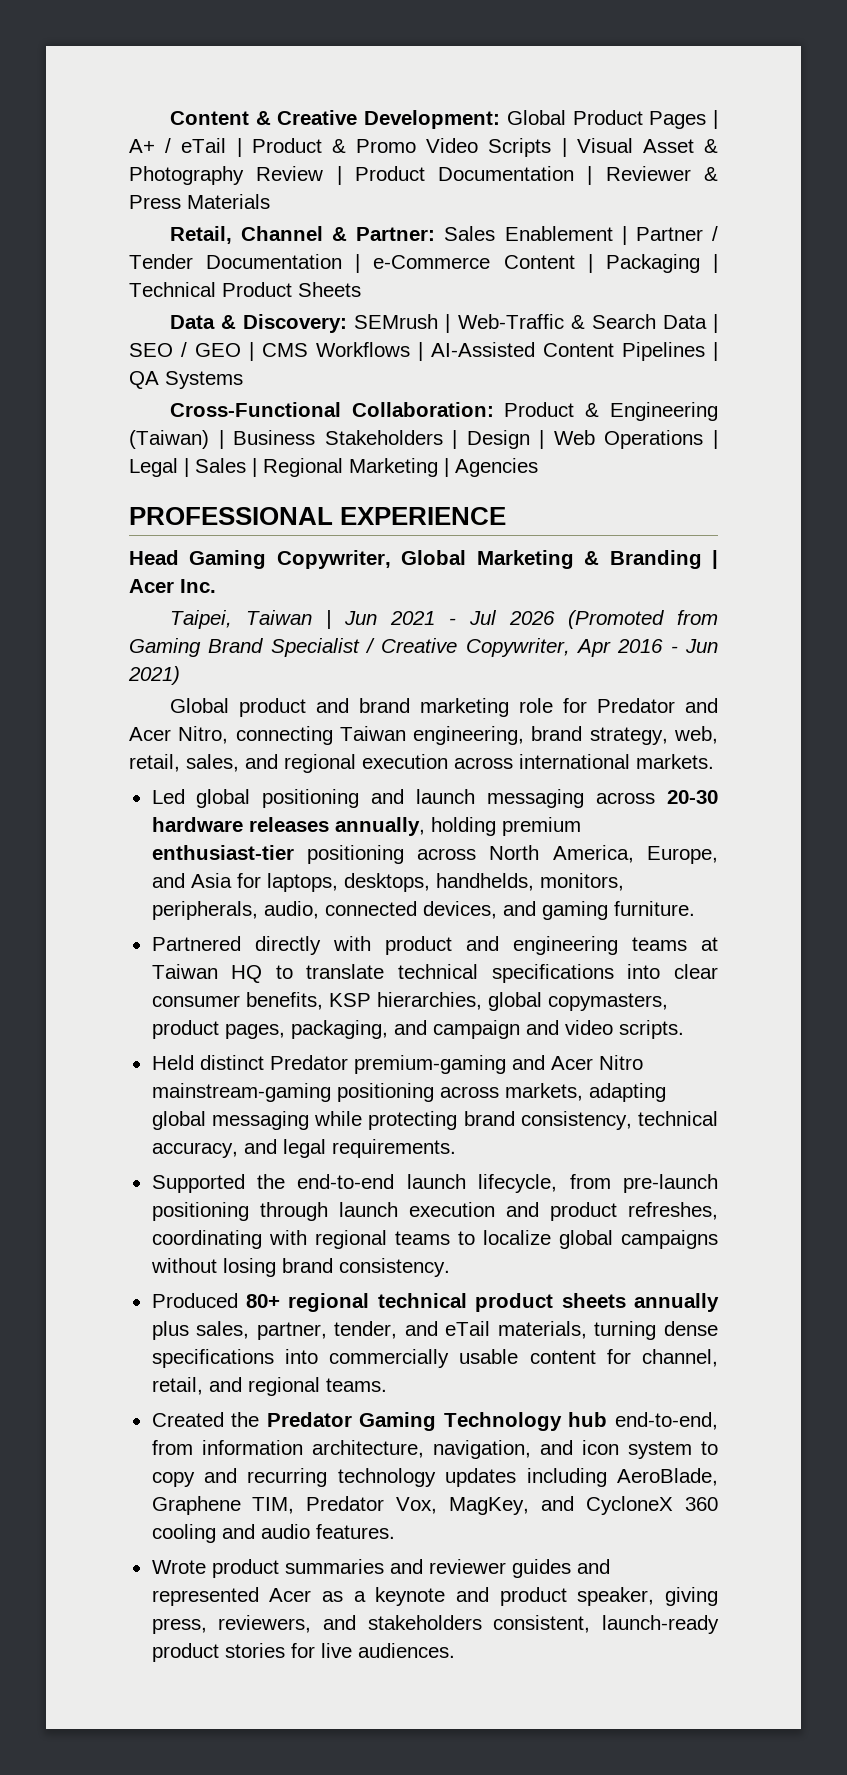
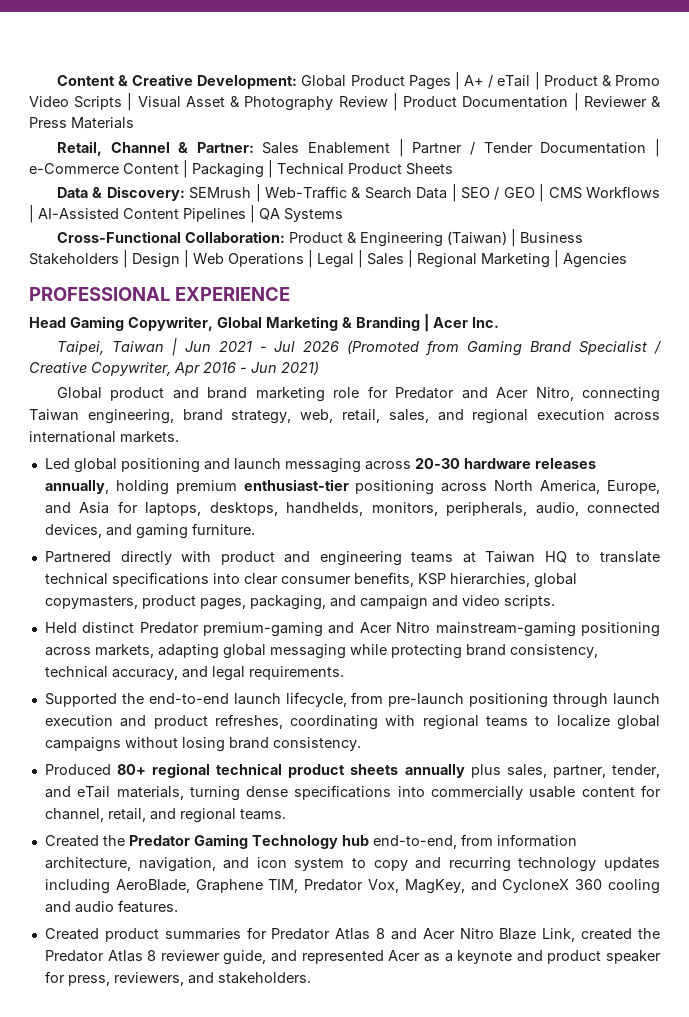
[151,1560,206,1574] Wrote -> [44,928,99,940] Created
[389,1559,571,1578] and reviewer guides -> [246,927,661,942] [44,950,267,965] for Predator Atlas 8 and Acer Nitro Blaze Link, created the Predator Atlas 8 reviewer guide,
[577,1587,718,1606] speaker, giving -> [605,950,661,964] [44,971,65,983] speaker for
[367,1615,719,1634] [151,1643,455,1662] stakeholders consistent, launch-ready product stories for live audiences. -> [217,972,311,984] stakeholders.

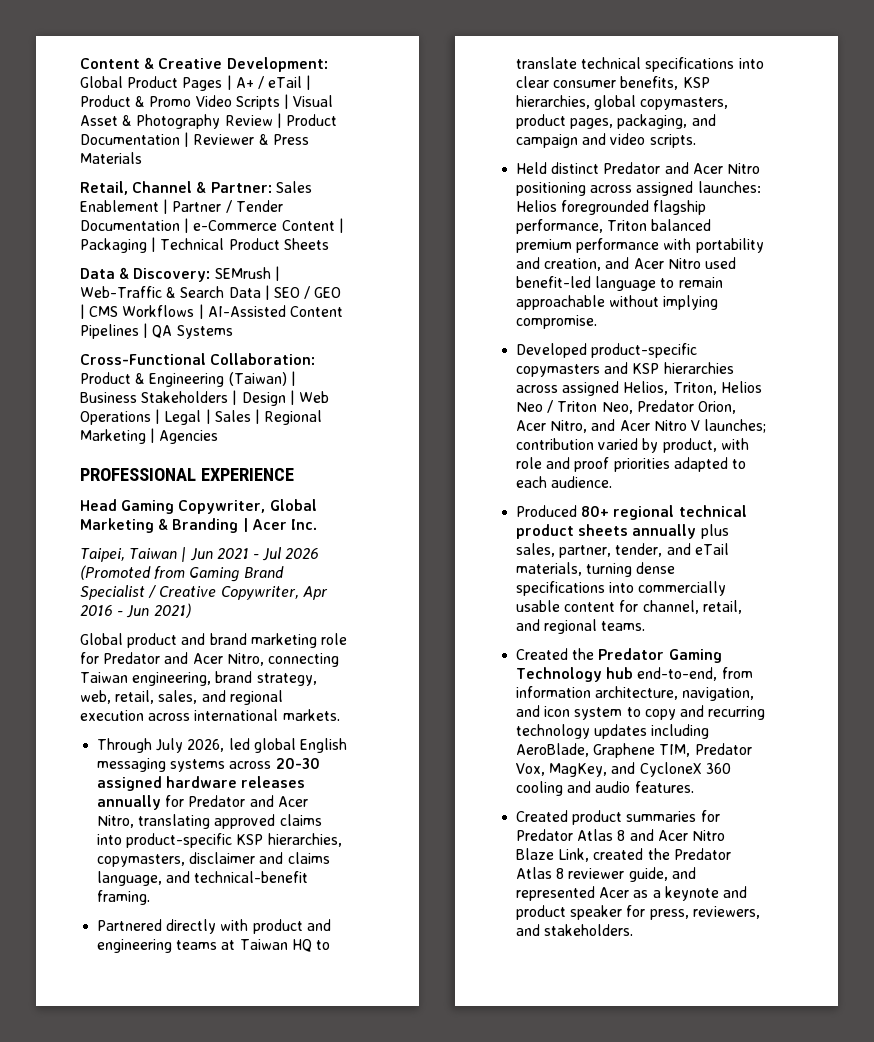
[44,458,361,473] Led global positioning and launch messaging -> [97,738,347,753] [97,758,226,772] Through July 2026, led global English messaging systems
(460, 463) none -> [97,776,163,791] assigned
[44,479,661,495] [44,501,660,516] [44,523,255,539] annually, holding premium enthusiast-tier positioning across North America, Europe, and Asia for laptops, desktops, handhelds, monitors, peripherals, audio, connected devices, and gaming furniture. -> [97,795,308,810] [97,814,322,829] [97,833,342,848] [97,852,330,867] [97,871,309,886] [97,890,151,905] annually for Predator and Acer Nitro, translating approved claims into product-specific KSP hierarchies, copymasters, disclaimer and claims language, and technical-benefit framing.
[203,622,661,637] [44,644,598,659] [44,666,344,681] [44,692,660,708] [44,714,660,730] [44,737,361,752] premium-gaming and Acer Nitro mainstream-gaming positioning across markets, adapting global messaging while protecting brand consistency, technical accuracy, and legal requirements. // Supported the end-to-end launch lifecycle, from pre-launch positioning through launch execution and product refreshes, coordinating with regional teams to localize global campaigns without losing brand consistency. -> [664,162,760,174] [516,181,761,196] [516,200,707,215] [516,219,712,234] [516,238,764,253] [516,257,736,271] [516,276,723,291] [516,295,719,310] [516,315,598,329] [516,343,698,358] [516,362,734,377] [516,381,762,396] [516,400,736,414] [516,419,767,433] [516,438,749,453] [516,457,746,472] [516,476,613,488] and Acer Nitro positioning across assigned launches: Helios foregrounded flagship performance, Triton balanced premium performance with portability and creation, and Acer Nitro used benefit-led language to remain approachable without implying compromise. // Developed product-specific copymasters and KSP hierarchies across assigned Helios, Triton, Helios Neo / Triton Neo, Predator Orion, Acer Nitro, and Acer Nitro V launches; contribution varied by product, with role and proof priorities adapted to each audience.

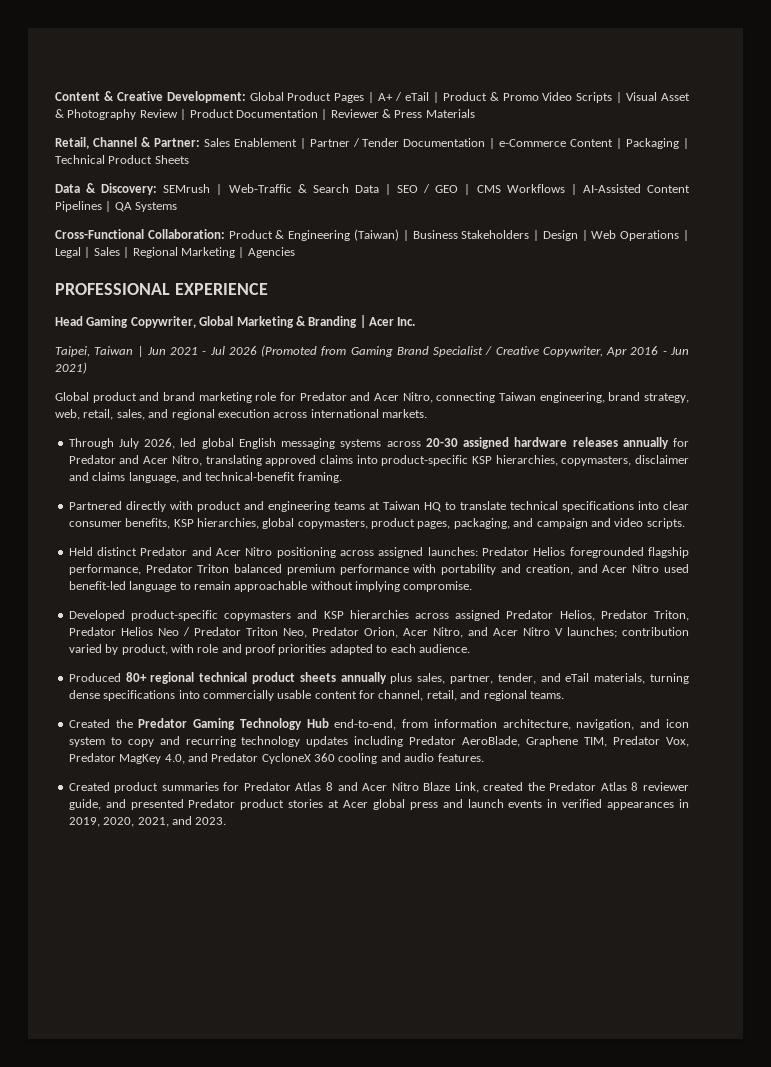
(761, 187) none -> [482,547,530,556] Predator
(604, 226) none -> [145,564,193,573] Predator
[623,381,717,395] Helios, Triton, -> [506,610,689,621] [68,627,116,636] Predator Helios, Predator Triton, Predator
(554, 406) none -> [193,627,241,636] Predator
[606,667,634,679] hub -> [306,718,329,728] Hub
(710, 731) none -> [409,736,457,745] Predator
[549,762,636,777] MagKey, and -> [68,753,259,764] Predator MagKey 4.0, and Predator
[516,886,747,901] [516,905,760,920] [516,924,634,936] represented Acer as a keynote and product speaker for press, reviewers, and stakeholders. -> [130,799,689,810] [68,816,227,827] presented Predator product stories at Acer global press and launch events in verified appearances in 2019, 2020, 2021, and 2023.

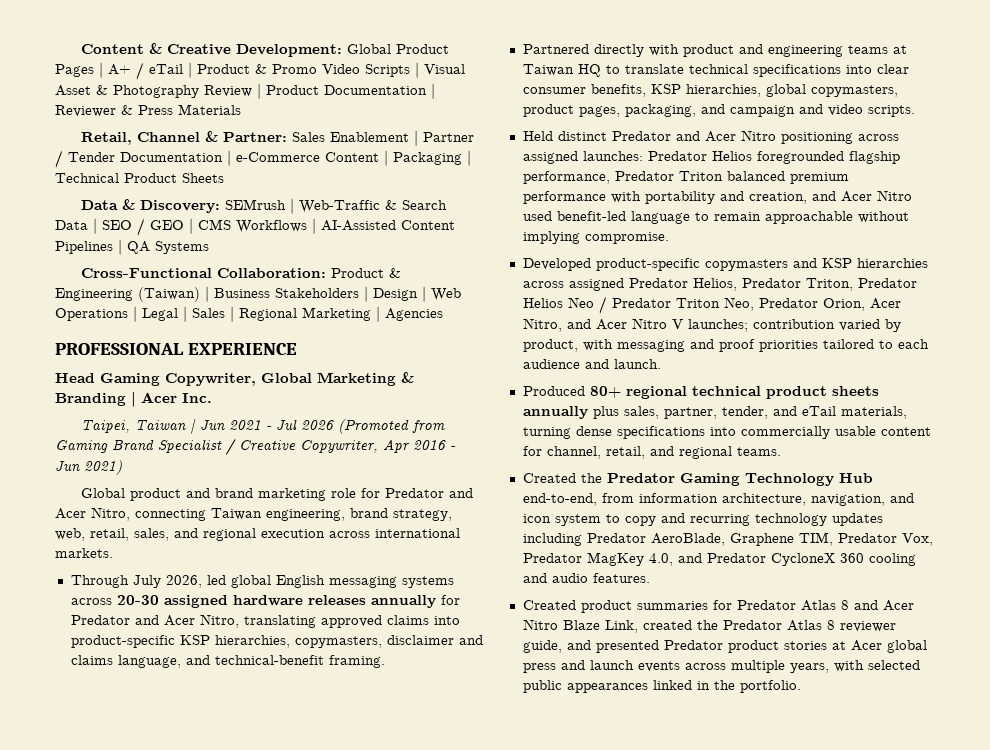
[197,644,219,653] role -> [616,340,685,352] messaging
[329,644,373,655] adapted -> [822,339,874,349] tailored
[418,644,470,653] audience. -> [522,359,661,369] audience and launch.
[547,799,689,810] [68,816,227,827] in verified appearances in 2019, 2020, 2021, and 2023. -> [684,660,920,673] [522,680,801,693] across multiple years, with selected public appearances linked in the portfolio.

